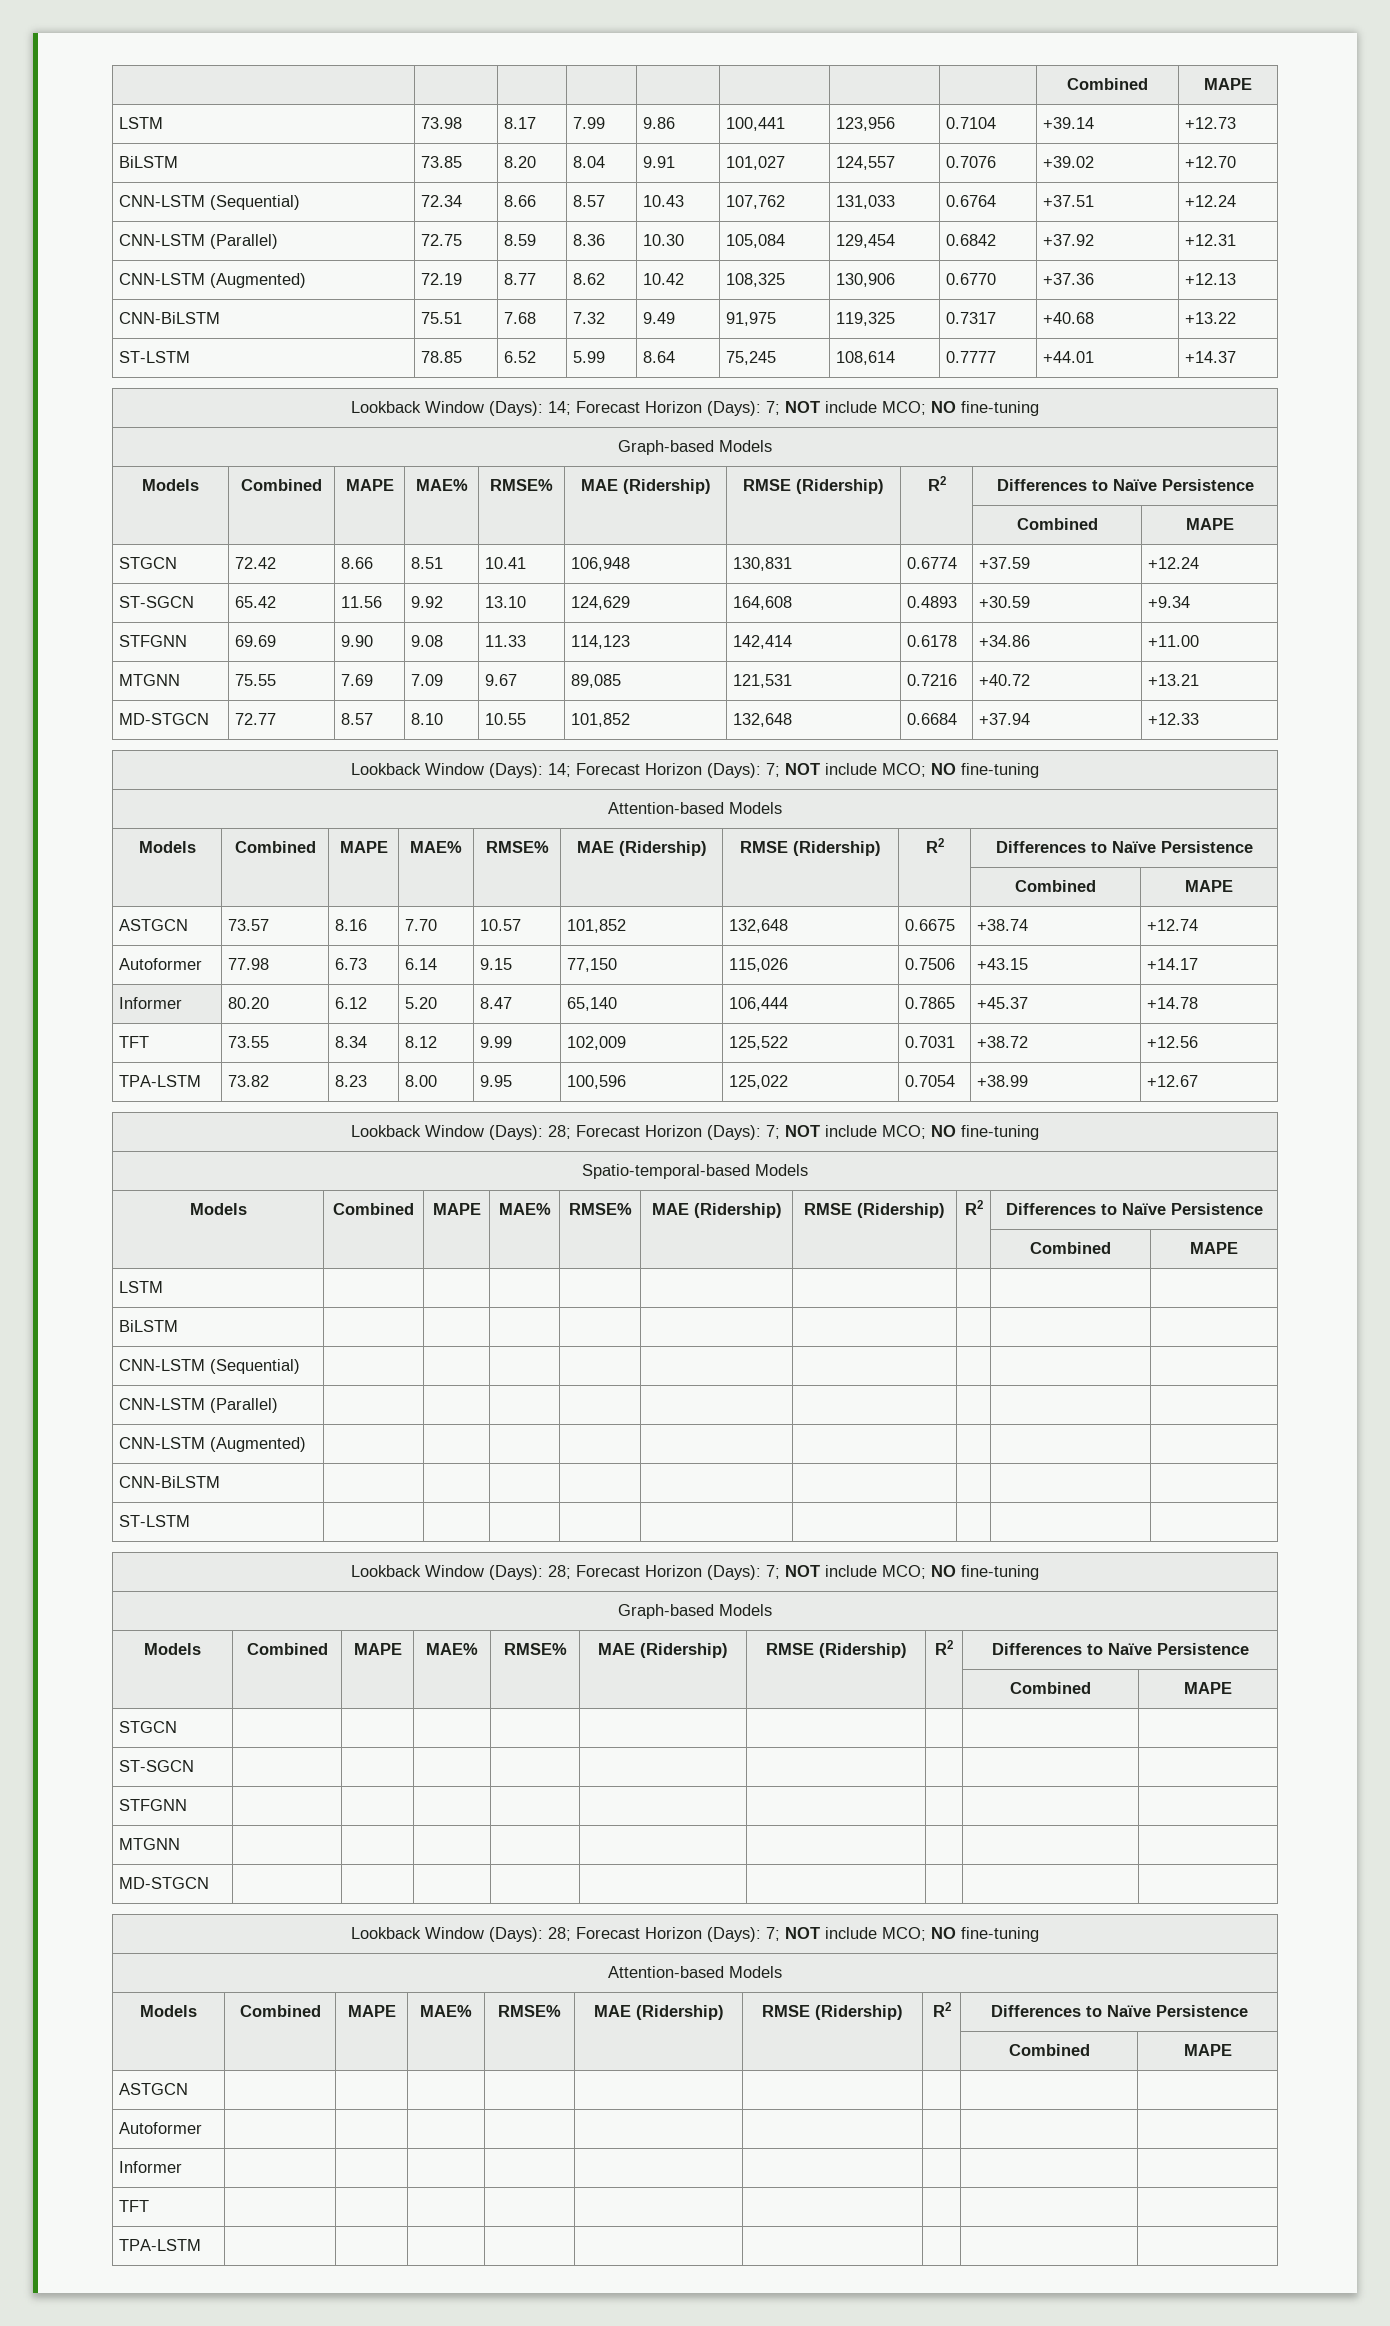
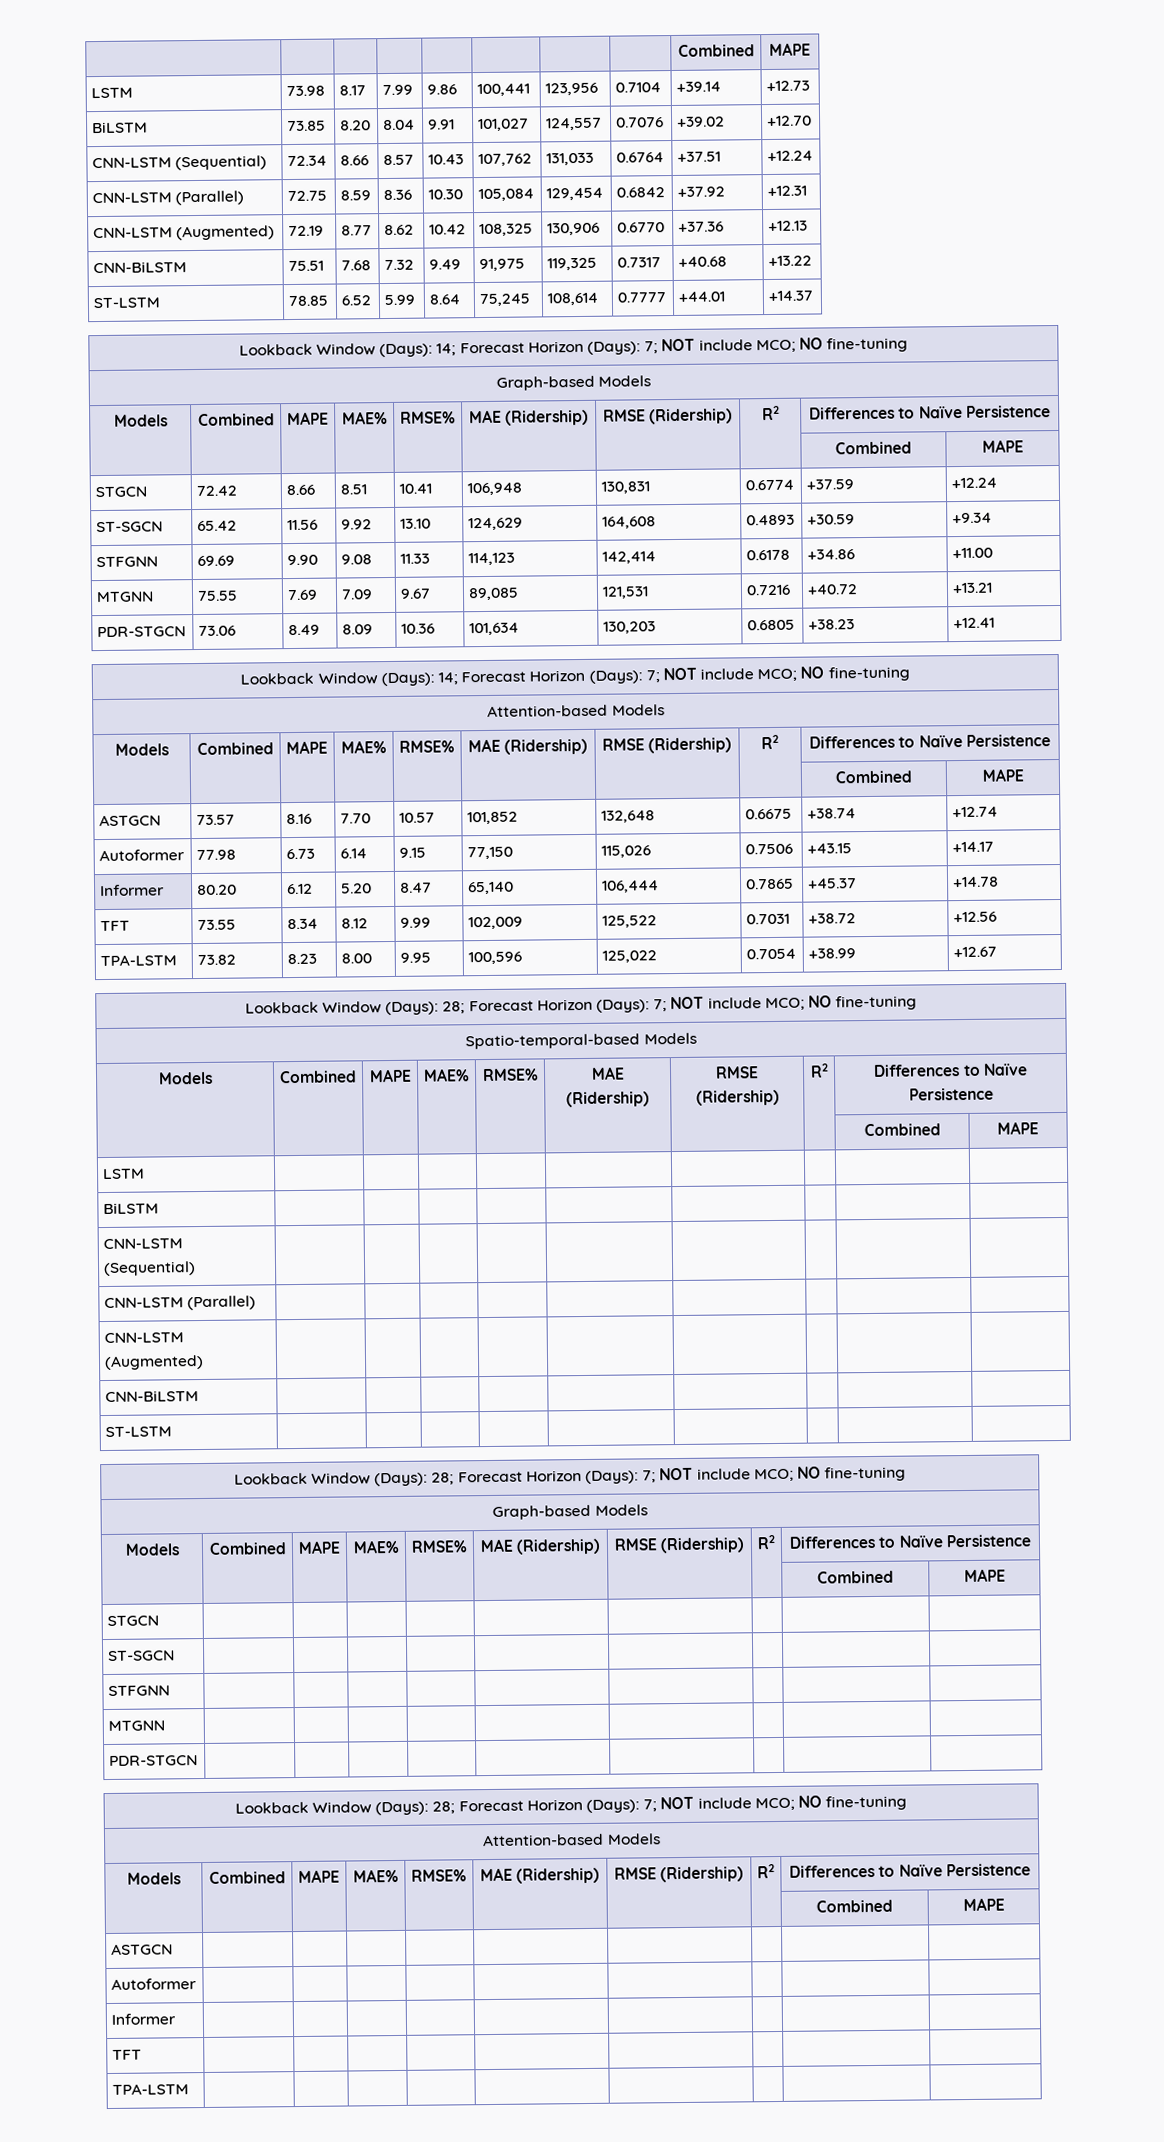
[118,713,209,725] [234,713,276,725] [340,713,373,725] [410,713,443,725] [484,713,526,725] [570,713,630,727] [732,713,792,727] [906,713,957,725] [978,713,1030,725] [1147,713,1199,725] MD-STGCN | 72.77 | 8.57 | 8.10 | 10.55 | 101,852 | 132,648 | 0.6684 | +37.94 | +12.33 -> [97,626,187,638] [198,625,237,636] [288,624,321,636] [342,624,374,635] [401,623,436,634] [469,622,520,636] [603,621,657,634] [747,619,796,631] [808,619,856,630] [953,617,996,629] PDR-STGCN | 73.06 | 8.49 | 8.09 | 10.36 | 101,634 | 130,203 | 0.6805 | +38.23 | +12.41
[118,1877,209,1889] MD-STGCN -> [109,1755,199,1766] PDR-STGCN

